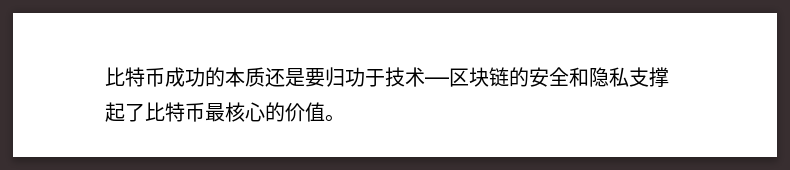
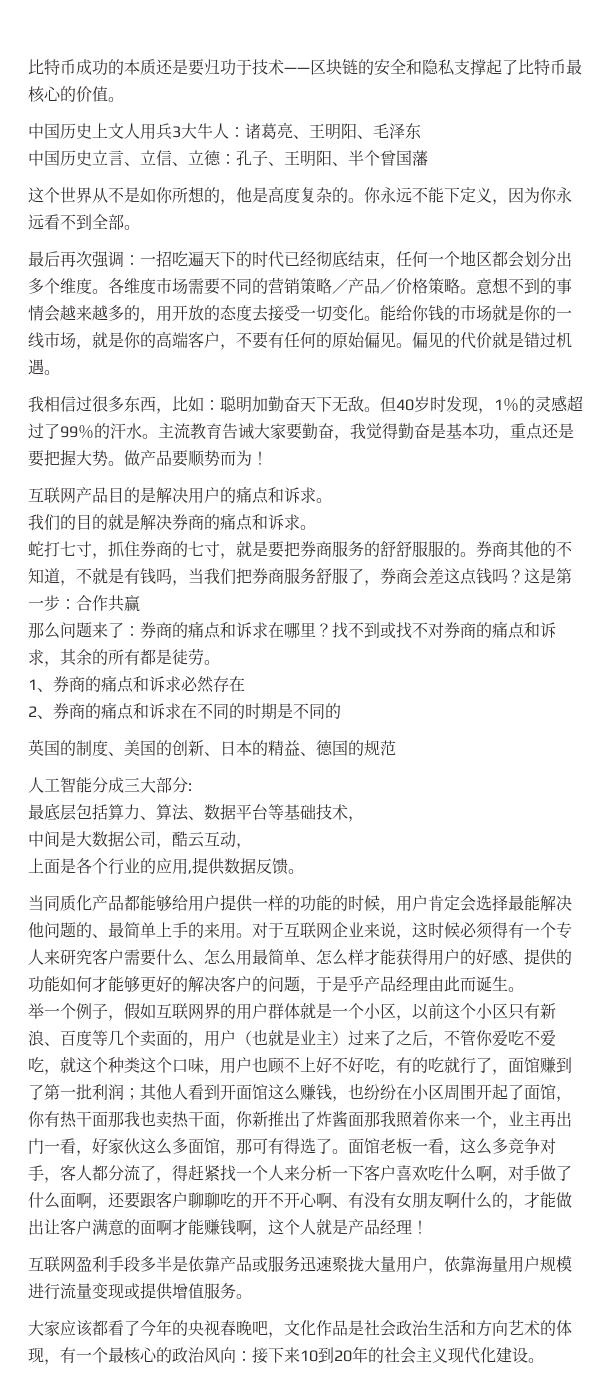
(345, 118) none -> [28,122,421,140] [28,150,428,167] [28,186,572,205] [28,214,140,230] [28,250,572,269] [28,277,572,295] [28,305,572,323] [28,331,572,350] [28,359,60,375] [28,395,583,414] [28,423,574,441] [28,449,268,467] [28,486,332,504] [28,513,316,531] [28,541,572,559] [28,568,572,586] [28,595,140,612] [28,621,556,639] [28,648,220,667] [28,675,245,693] [28,702,341,720] [28,739,396,756] [28,777,192,793] [28,803,364,822] [28,831,252,849] [28,857,304,875] [28,894,572,913] [28,922,572,940] [28,948,572,966] [28,975,524,994] [28,1003,556,1021] [28,1029,556,1048] [28,1056,572,1075] [28,1083,572,1102] [28,1110,572,1129] [28,1138,556,1156] [28,1164,572,1183] [28,1191,572,1210] [28,1218,428,1237] [28,1255,572,1274] [28,1282,252,1300] [28,1319,572,1338] [28,1346,544,1365] // 中国历史上文人用兵3大牛人：诸葛亮、王明阳、毛泽东 // 中国历史立言、立信、立德：孔子、王明阳、半个曾国藩 // 这个世界从不是如你所想的，他是高度复杂的。你永远不能下定义，因为你永远看不到全部。 // 最后再次强调：一招吃遍天下的时代已经彻底结束，任何一个地区都会划分出多个维度。各维度市场需要不同的营销策略／产品／价格策略。意想不到的事情会越来越多的，用开放的态度去接受一切变化。能给你钱的市场就是你的一线市场，就是你的高端客户，不要有任何的原始偏见。偏见的代价就是错过机遇。 // 我相信过很多东西，比如：聪明加勤奋天下无敌。但40岁时发现，1％的灵感超过了99％的汗水。主流教育告诫大家要勤奋，我觉得勤奋是基本功，重点还是要把握大势。做产品要顺势而为！ // 互联网产品目的是解决用户的痛点和诉求。 // 我们的目的就是解决券商的痛点和诉求。 // 蛇打七寸，抓住券商的七寸，就是要把券商服务的舒舒服服的。券商其他的不知道，不就是有钱吗，当我们把券商服务舒服了，券商会差这点钱吗？这是第一步：合作共赢 // 那么问题来了：券商的痛点和诉求在哪里？找不到或找不对券商的痛点和诉求，其余的所有都是徒劳。 // 1、券商的痛点和诉求必然存在 // 2、券商的痛点和诉求在不同的时期是不同的 // 英国的制度、美国的创新、日本的精益、德国的规范 // 人工智能分成三大部分: // 最底层包括算力、算法、数据平台等基础技术， // 中间是大数据公司，酷云互动， // 上面是各个行业的应用,提供数据反馈。 // 当同质化产品都能够给用户提供一样的功能的时候，用户肯定会选择最能解决他问题的、最简单上手的来用。对于互联网企业来说，这时候必须得有一个专人来研究客户需要什么、怎么用最简单、怎么样才能获得用户的好感、提供的功能如何才能够更好的解决客户的问题，于是乎产品经理由此而诞生。 // 举一个例子，假如互联网界的用户群体就是一个小区，以前这个小区只有新浪、百度等几个卖面的，用户（也就是业主）过来了之后，不管你爱吃不爱吃，就这个种类这个口味，用户也顾不上好不好吃，有的吃就行了，面馆赚到了第一批利润；其他人看到开面馆这么赚钱，也纷纷在小区周围开起了面馆，你有热干面那我也卖热干面，你新推出了炸酱面那我照着你来一个，业主再出门一看，好家伙这么多面馆，那可有得选了。面馆老板一看，这么多竞争对手，客人都分流了，得赶紧找一个人来分析一下客户喜欢吃什么啊，对手做了什么面啊，还要跟客户聊聊吃的开不开心啊、有没有女朋友啊什么的，才能做出让客户满意的面啊才能赚钱啊，这个人就是产品经理！ // 互联网盈利手段多半是依靠产品或服务迅速聚拢大量用户，依靠海量用户规模进行流量变现或提供增值服务。 // 大家应该都看了今年的央视春晚吧，文化作品是社会政治生活和方向艺术的体现，有一个最核心的政治风向：接下来10到20年的社会主义现代化建设。

